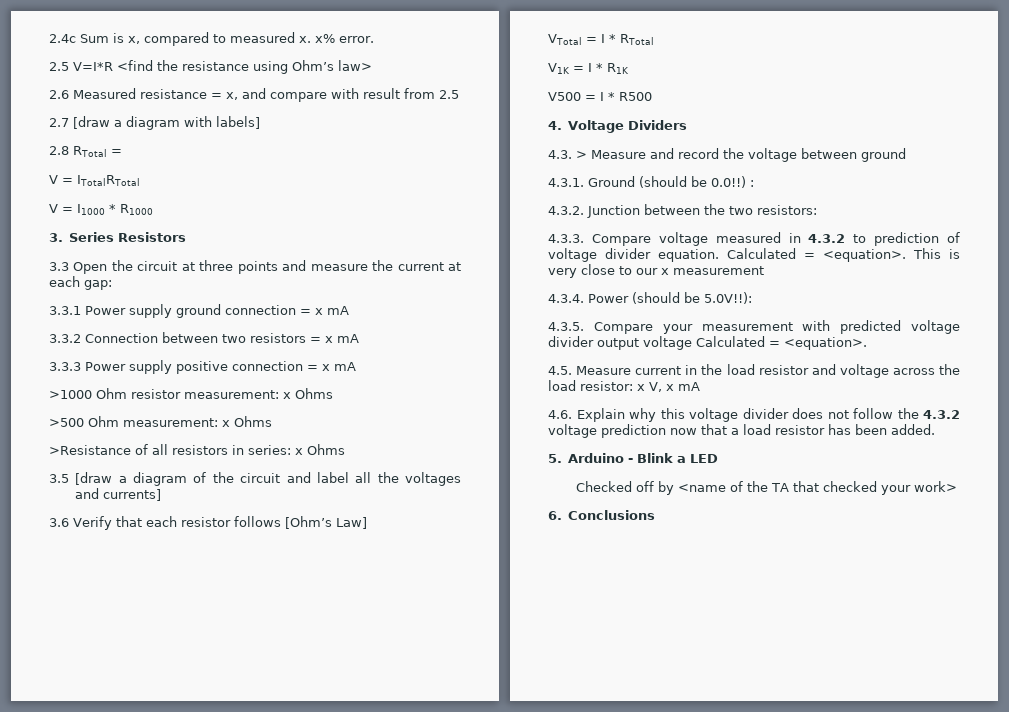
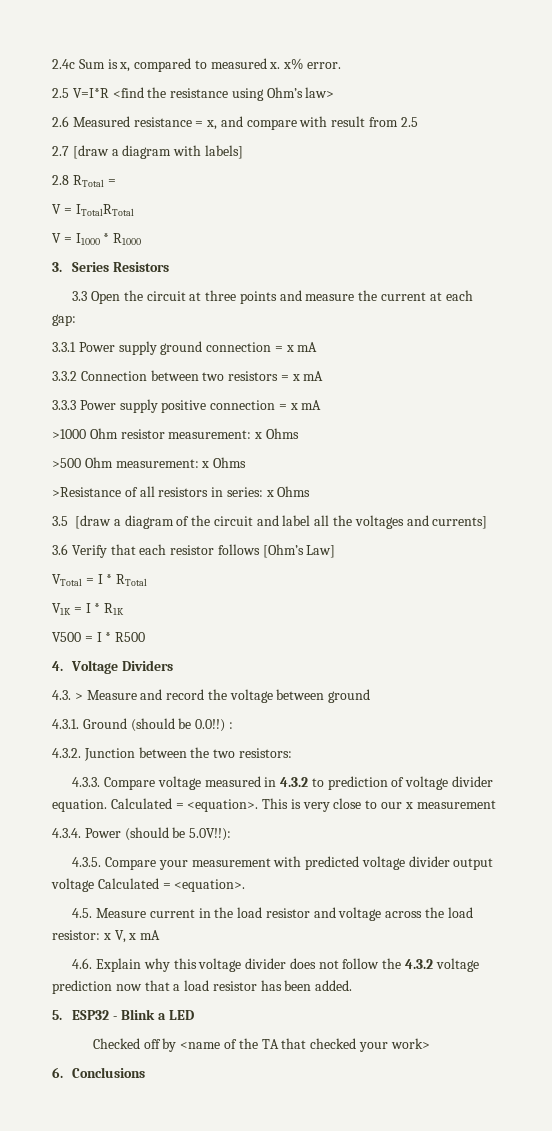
[568,453,625,463] Arduino -> [72,1010,110,1020] ESP32

